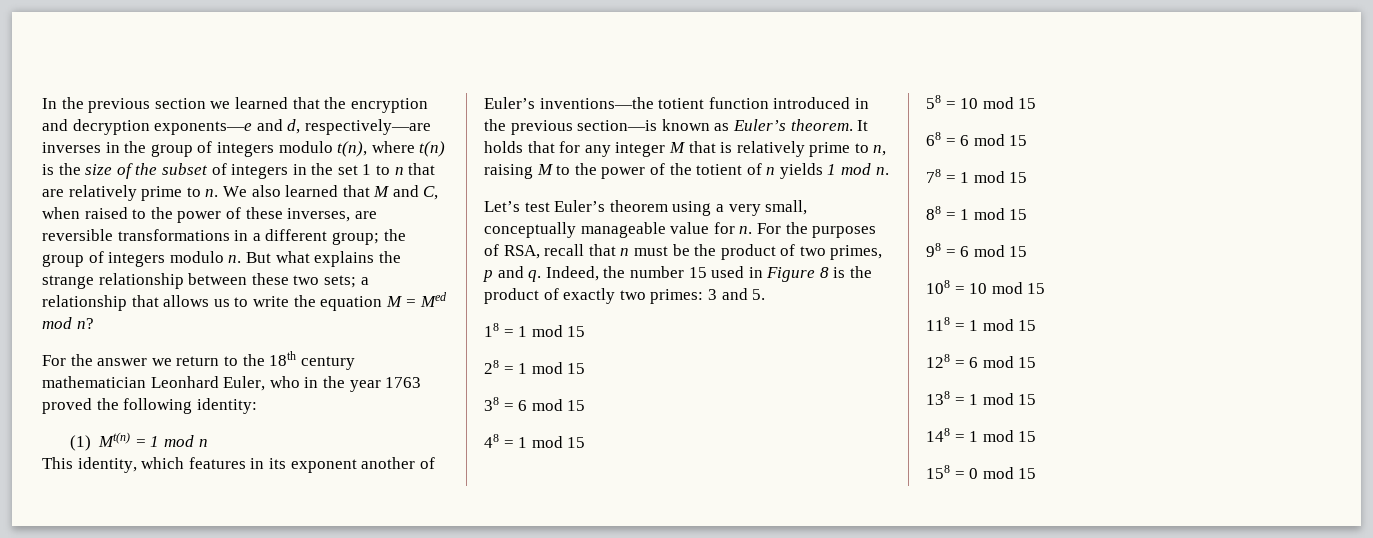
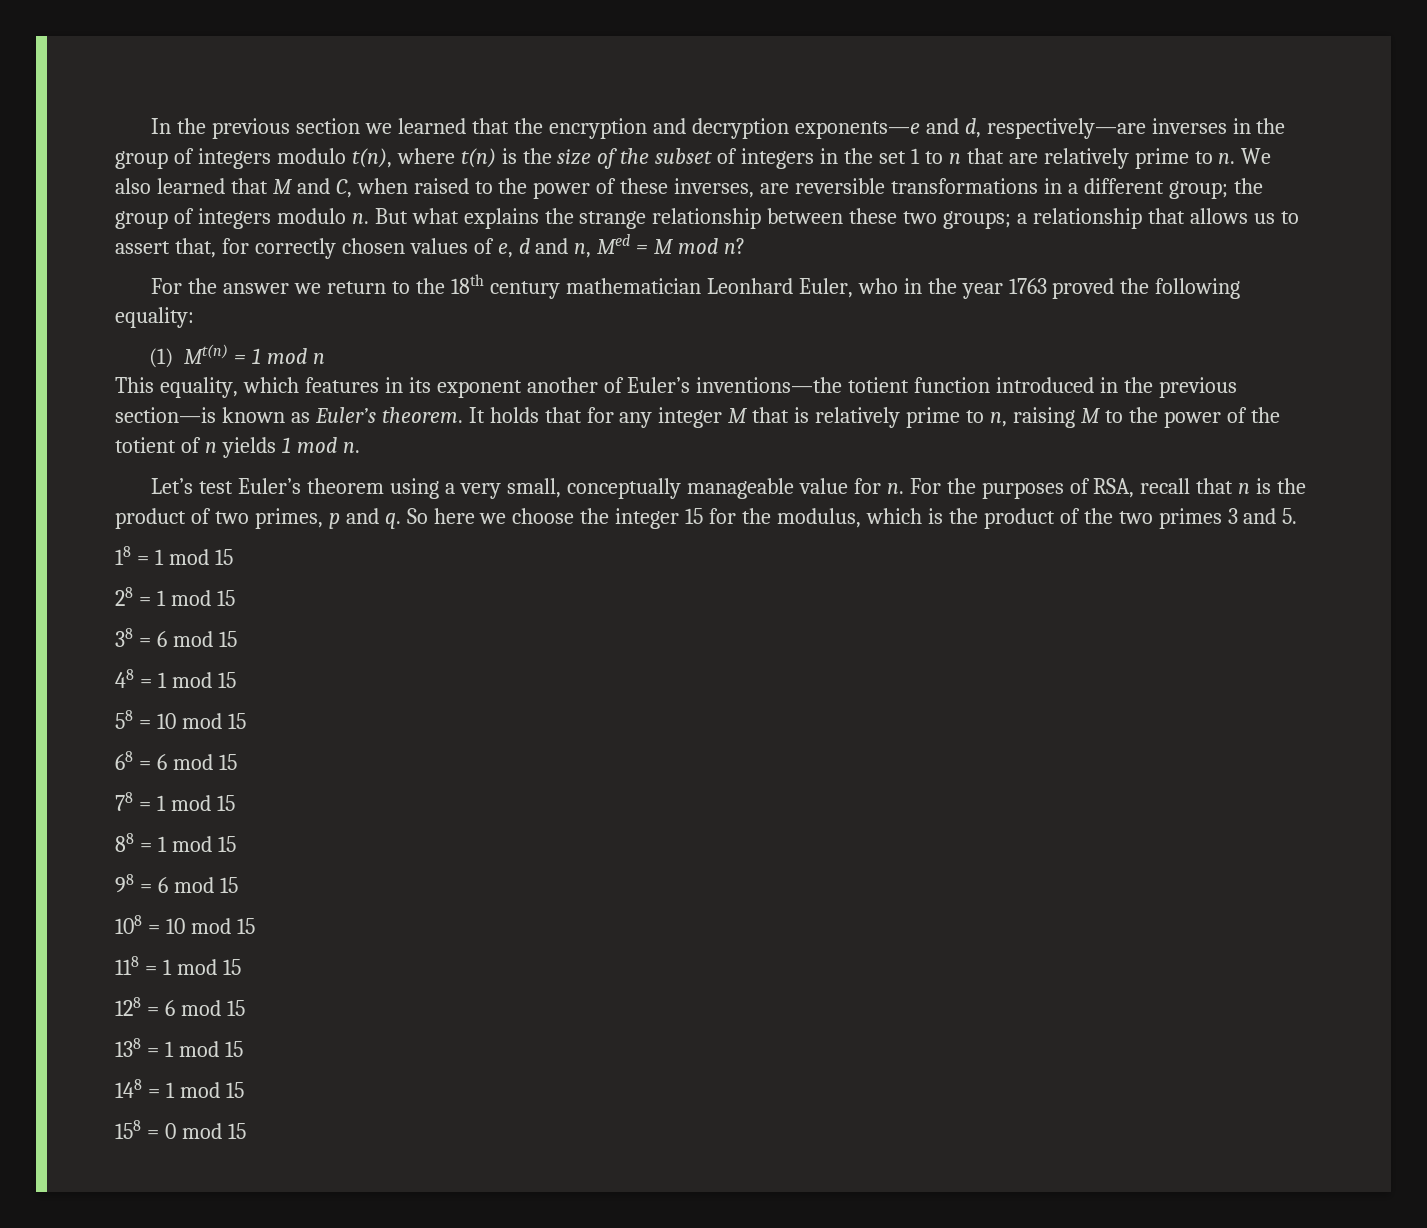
[323,275,356,288] sets; -> [943,211,1012,229] groups;
[252,292,447,311] write the equation M = Med -> [115,234,674,259] assert that, for correctly chosen values of e, d and n, Med = M
[196,398,257,414] identity: -> [115,307,194,328] equality:
[77,457,137,473] identity, -> [159,377,238,398] equality,
[633,244,690,256] must be -> [1256,478,1272,494] is
[545,266,873,282] [484,288,704,304] Indeed, the number 15 used in Figure 8 is the product of exactly two primes: -> [406,508,1222,529] So here we choose the integer 15 for the modulus, which is the product of the two primes

